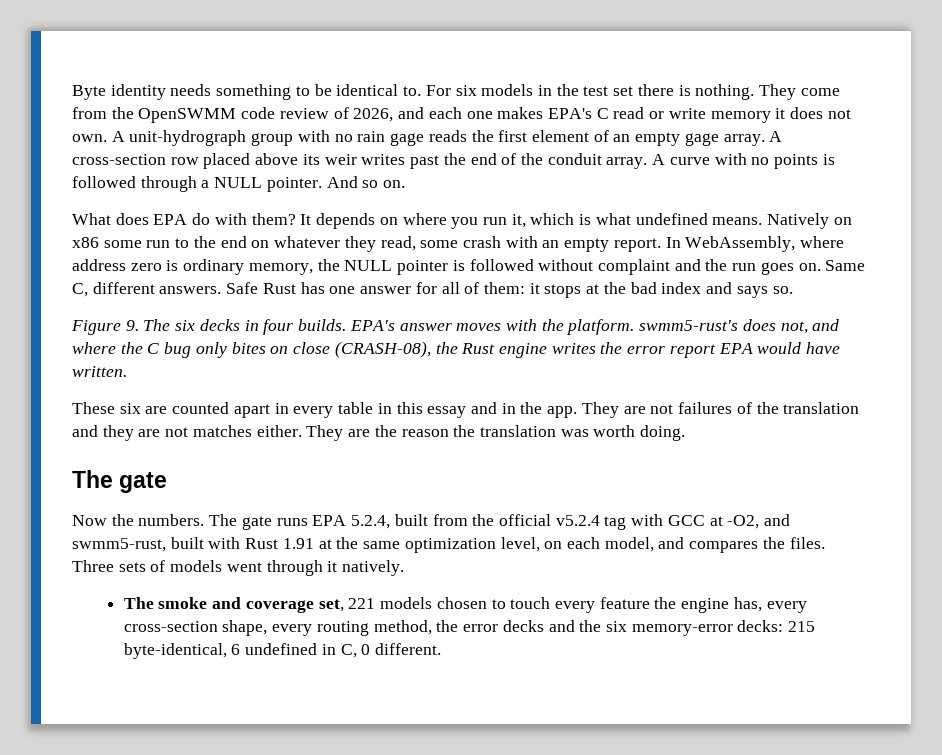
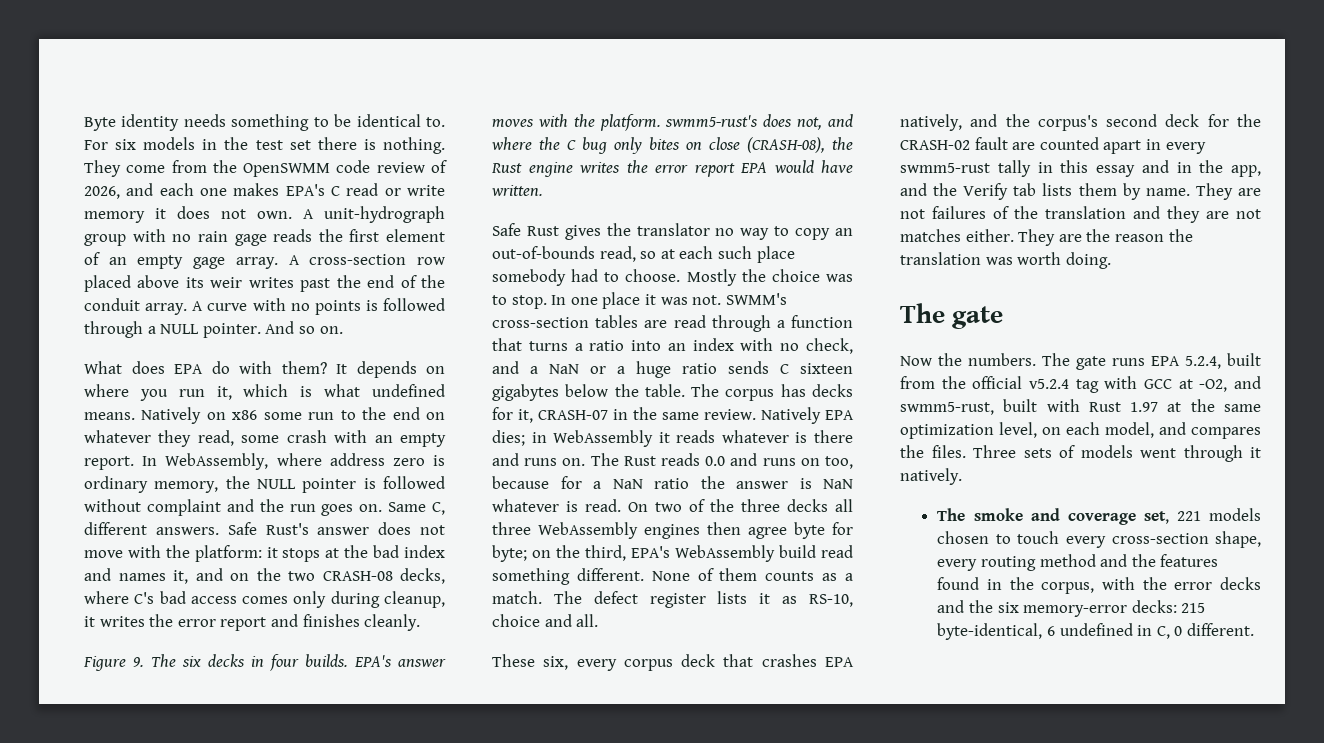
[262,282,525,294] Rust has one answer for all of them: -> [265,522,445,535] [84,545,262,562] Rust's answer does not move with the platform:
[736,286,793,298] says so. -> [118,568,445,584] [84,591,445,608] [84,614,421,631] names it, and on the two CRASH-08 decks, where C's bad access comes only during cleanup, it writes the error report and finishes cleanly.
[72,402,141,414] These six -> [492,223,853,240] [492,246,795,263] [492,269,853,286] [492,292,787,309] [492,315,853,332] [492,338,853,354] [492,361,853,378] [492,384,853,401] [492,407,854,424] [492,430,853,447] [492,453,853,469] [492,476,853,489] [492,499,853,512] [492,522,853,539] [492,545,853,562] [492,568,853,585] [492,591,853,608] [492,614,599,627] [492,654,854,671] [900,114,1261,131] [900,137,1008,150] Safe Rust gives the translator no way to copy an out-of-bounds read, so at each such place somebody had to choose. Mostly the choice was to stop. In one place it was not. SWMM's cross-section tables are read through a function that turns a ratio into an index with no check, and a NaN or a huge ratio sends C sixteen gigabytes below the table. The corpus has decks for it, CRASH-07 in the same review. Natively EPA dies; in WebAssembly it reads whatever is there and runs on. The Rust reads 0.0 and runs on too, because for a NaN ratio the answer is NaN whatever is read. On two of the three decks all three WebAssembly engines then agree byte for byte; on the third, EPA's WebAssembly build read something different. None of them counts as a match. The defect register lists it as RS-10, choice and all. // These six, every corpus deck that crashes EPA natively, and the corpus's second deck for the CRASH-02 fault
[338,402,374,414] table -> [900,160,1031,177] swmm5-rust tally
[547,406,578,418] app. -> [1231,165,1261,177] [900,183,1190,200] app, and the Verify tab lists them by name.
[282,538,314,549] 1.91 -> [1130,402,1159,412] 1.97
[599,597,807,613] [123,620,432,636] feature the engine has, every cross-section shape, every routing method, -> [1111,531,1261,548] [937,554,1219,571] [937,577,1136,594] cross-section shape, every routing method and the features found in the corpus, with

